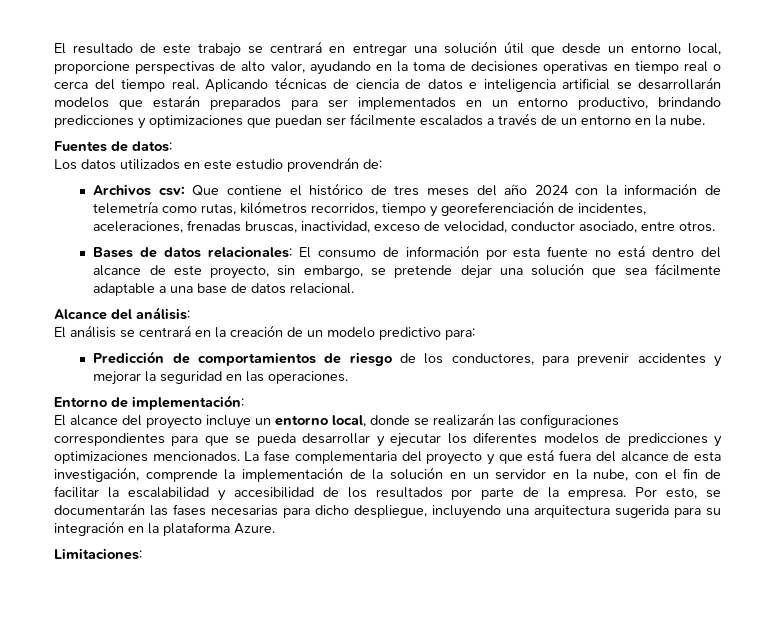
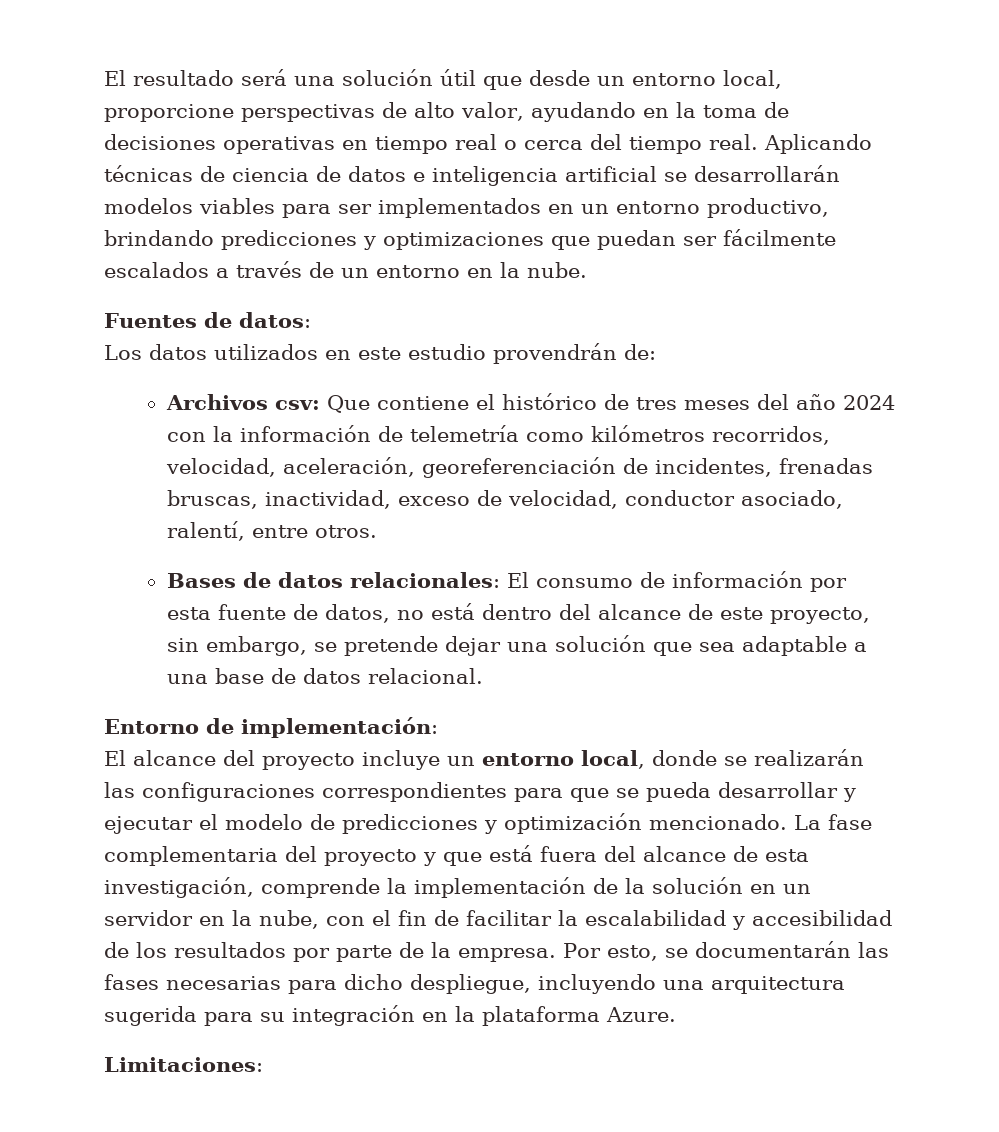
[140,41,407,57] de este trabajo se centrará en entregar -> [241,69,287,86] será
[119,95,281,110] que estarán preparados -> [199,198,275,214] viables
[201,203,237,215] rutas, -> (584, 437) none
[382,203,439,217] tiempo y -> [165,457,415,477] velocidad, aceleración,
[93,221,184,233] aceleraciones, -> (772, 467) none
(638, 227) none -> [166,521,245,541] ralentí,
(589, 251) none -> [292,604,390,623] de datos,
[654,263,721,276] fácilmente -> (735, 647) none
[54,307,190,320] [54,325,475,340] [93,351,723,367] [93,371,349,385] // Alcance del análisis: // El análisis se centrará en la creación de un modelo predictivo para: // Predicción de comportamientos de riesgo de los conductores, para prevenir accidentes y mejorar la seguridad en las operaciones. -> (483, 676) none
[447,432,599,444] los diferentes modelos -> [199,814,303,830] el modelo
[54,451,240,464] optimizaciones mencionados. -> [504,813,787,834] optimización mencionado.

